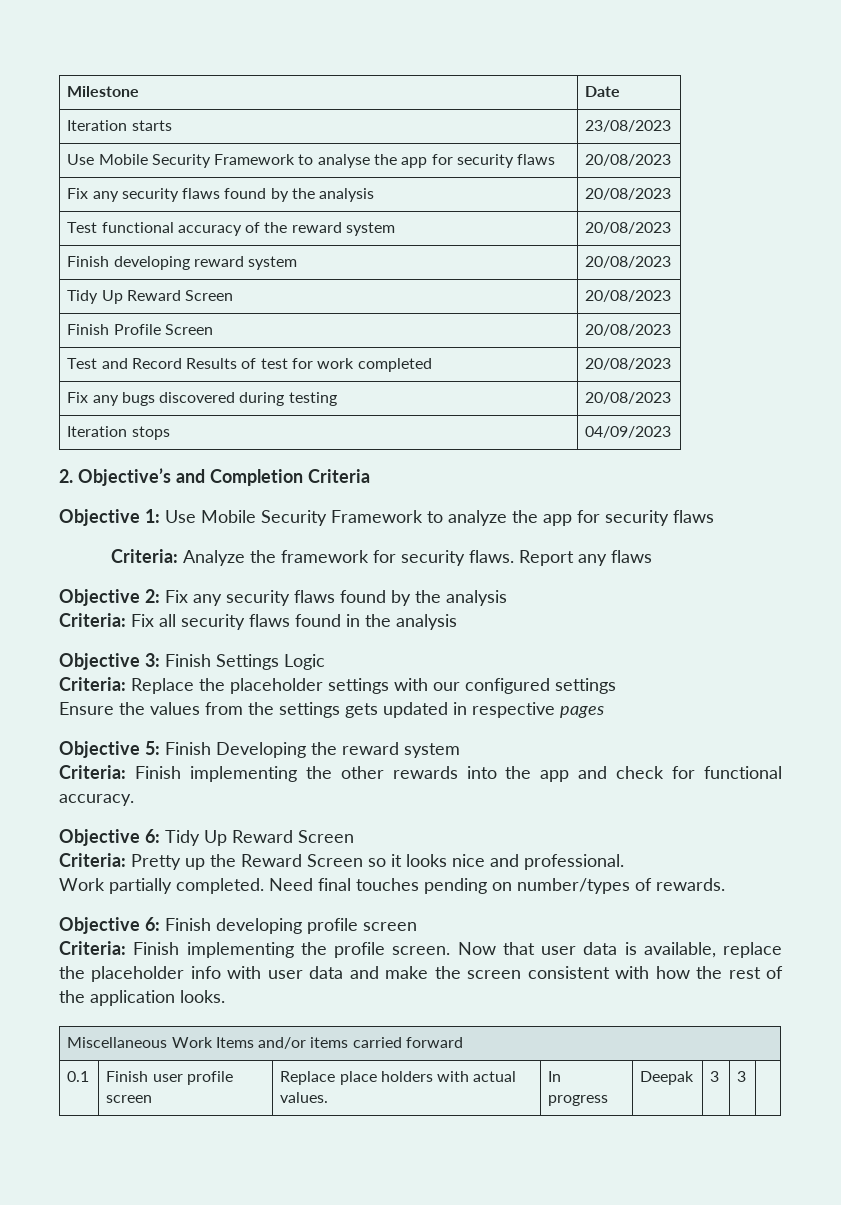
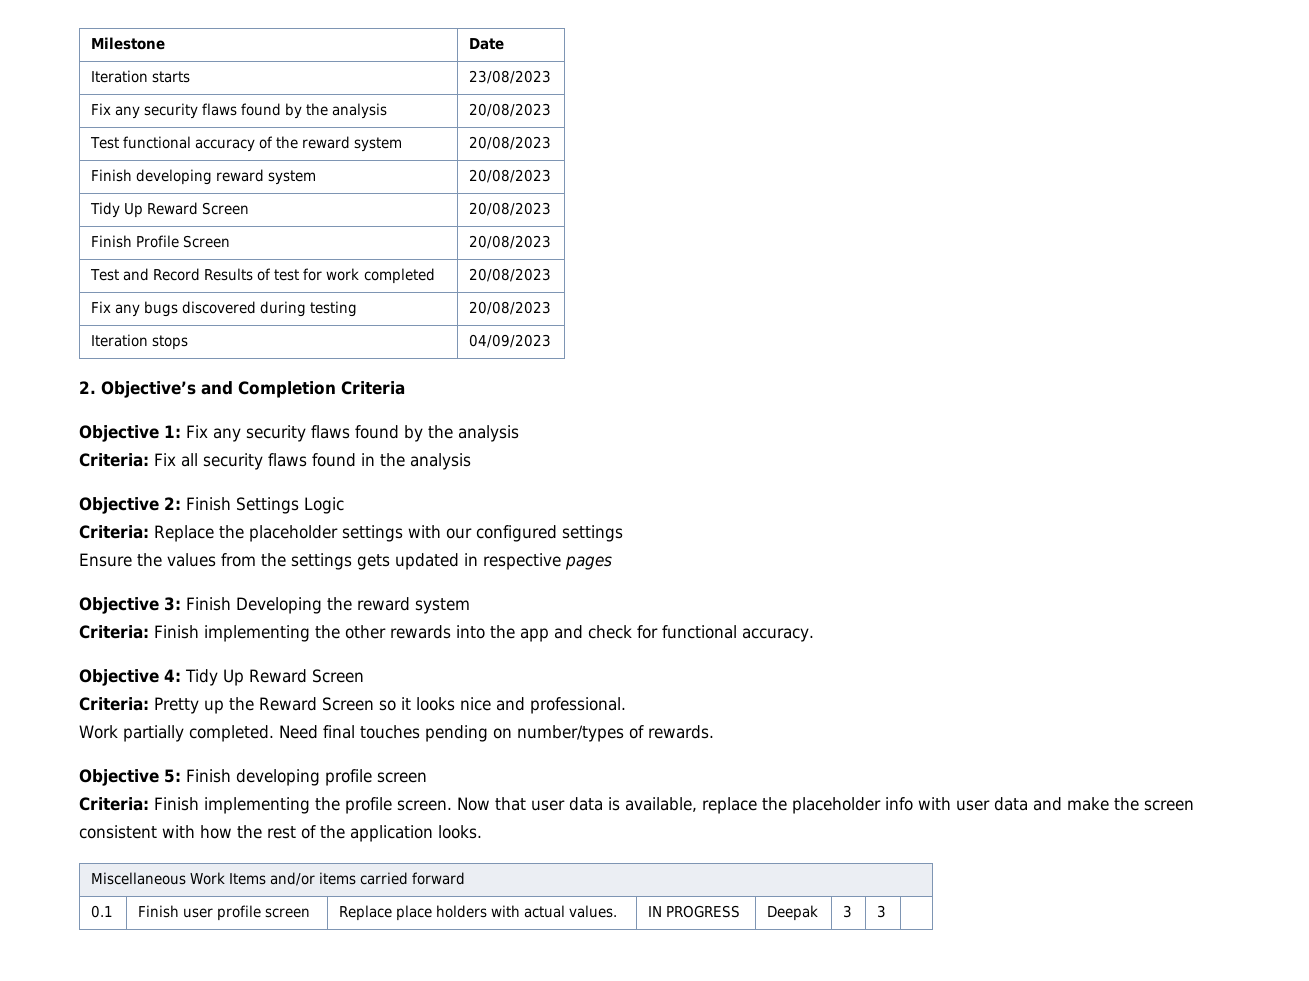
[67,154,556,168] [585,154,672,166] // Use Mobile Security Framework to analyse the app for security flaws | 20/08/2023 -> (552, 77) none
[165,510,714,526] [111,549,653,566] [59,589,160,606] Use Mobile Security Framework to analyze the app for security flaws // Criteria: Analyze the framework for security flaws. Report any flaws // Objective 2: -> (181, 431) none
[145,653,160,667] 3: -> [164,497,181,510] 2:
[145,741,160,755] 5: -> [164,597,181,611] 3:
[145,829,160,843] 6: -> [164,669,181,682] 4:
[145,917,160,931] 6: -> [164,769,181,783] 5:
[548,1071,562,1082] [548,1095,609,1106] In progress -> [648,905,741,918] IN PROGRESS

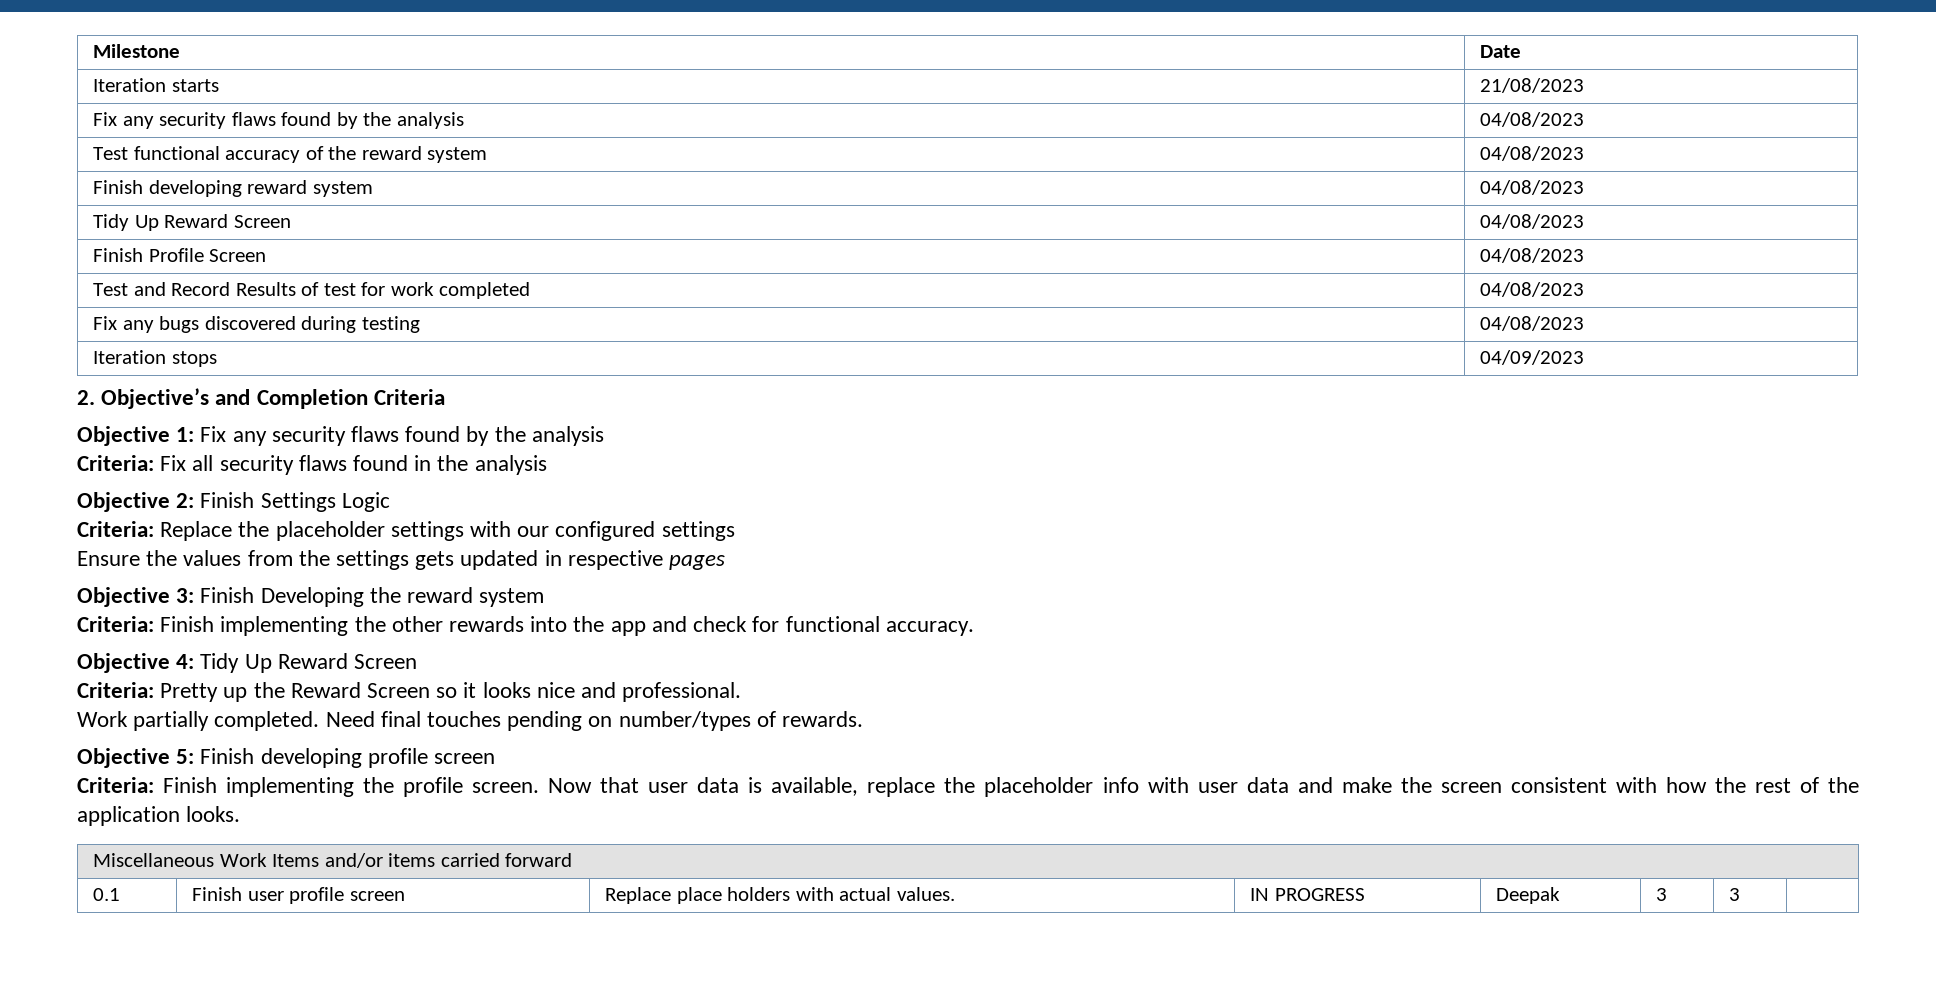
[469,70,552,84] 23/08/2023 -> [1480,78,1585,93] 21/08/2023
[469,103,552,117] 20/08/2023 -> [1480,112,1585,127] 04/08/2023
[469,136,552,150] 20/08/2023 -> [1480,146,1585,161] 04/08/2023
[469,169,552,183] 20/08/2023 -> [1480,180,1585,195] 04/08/2023
[469,202,552,216] 20/08/2023 -> [1480,214,1585,229] 04/08/2023
[469,235,552,249] 20/08/2023 -> [1480,248,1585,263] 04/08/2023
[469,268,552,282] 20/08/2023 -> [1480,282,1585,297] 04/08/2023
[469,301,552,315] 20/08/2023 -> [1480,316,1585,331] 04/08/2023

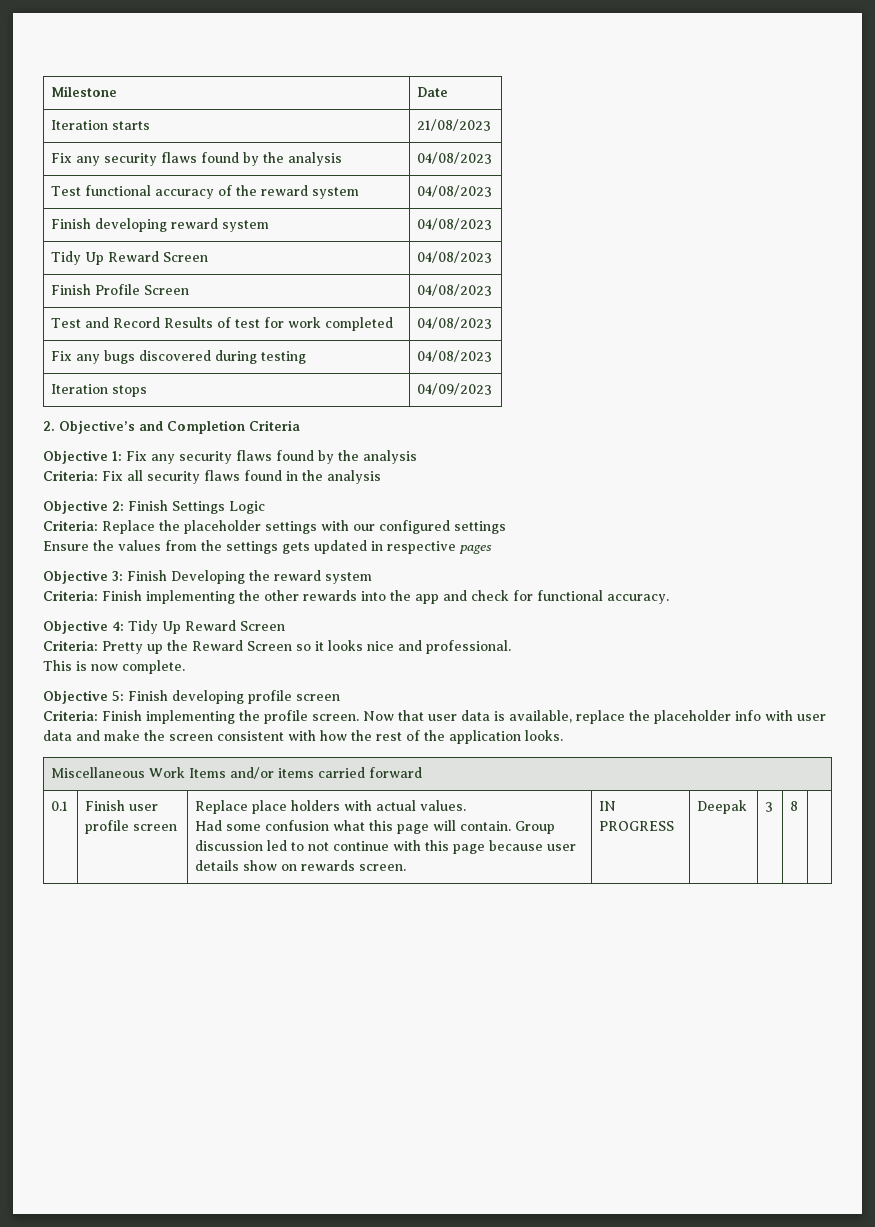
[77,711,864,731] Work partially completed. Need final touches pending on number/types of rewards. -> [43,660,185,674] This is now complete.
(955, 894) none -> [195,820,556,834] [195,840,577,854] [195,860,407,871] // Had some confusion what this page will contain. Group discussion led to not continue with this page because user details show on rewards screen.
[1729,888,1741,901] 3 -> [790,801,799,811] 8

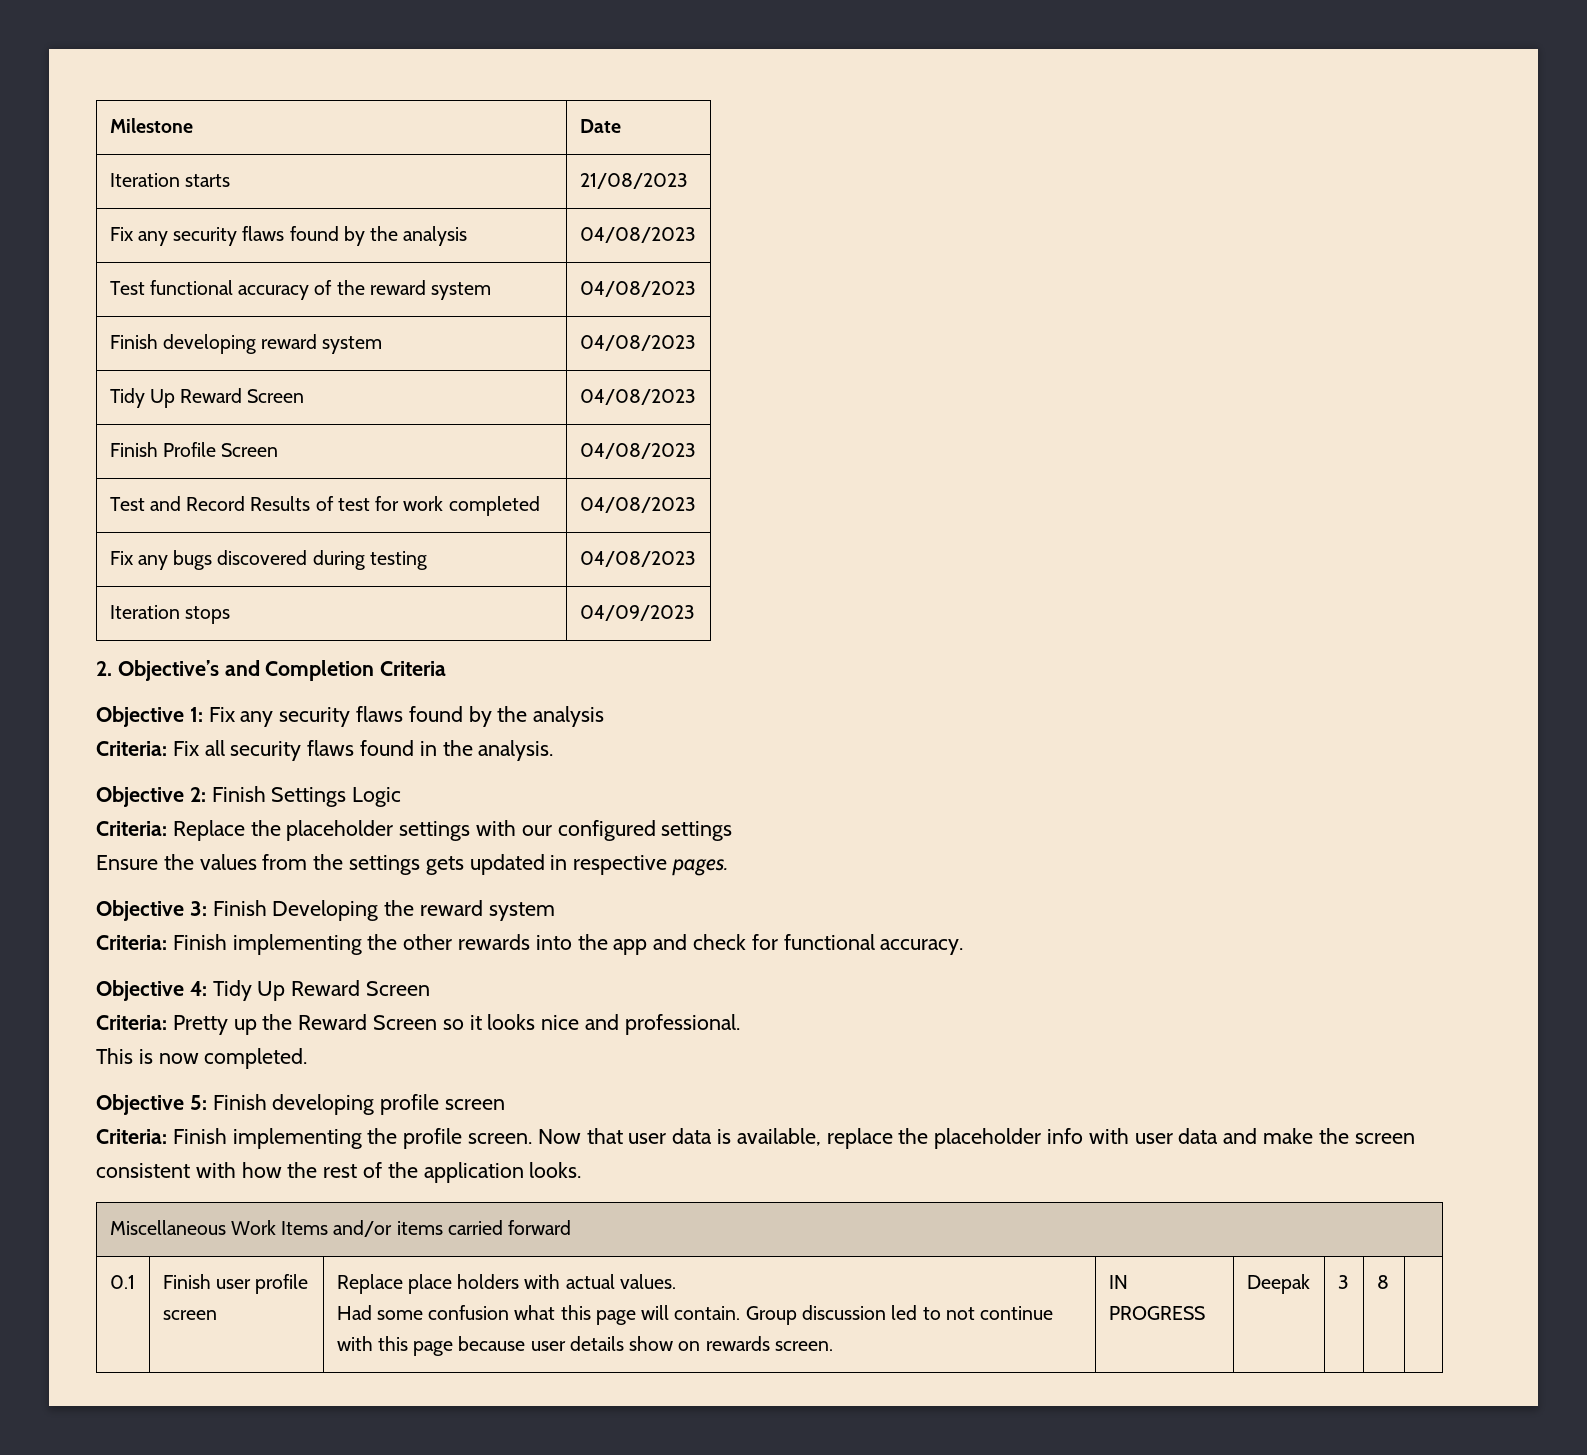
[327,470,381,484] analysis -> [478,740,554,761] analysis.
[459,545,492,554] pages -> [672,859,729,876] pages.
[122,660,185,674] complete. -> [204,1048,308,1069] completed.

